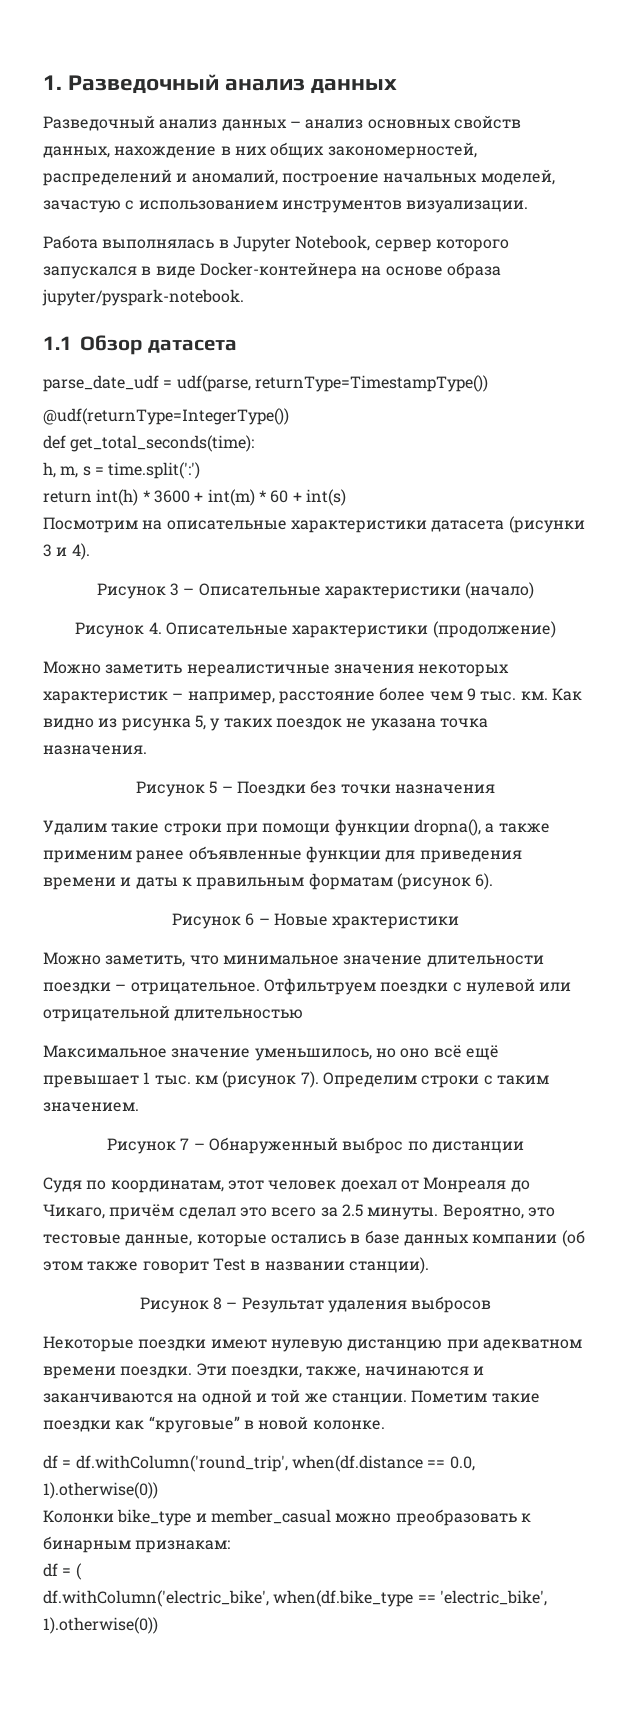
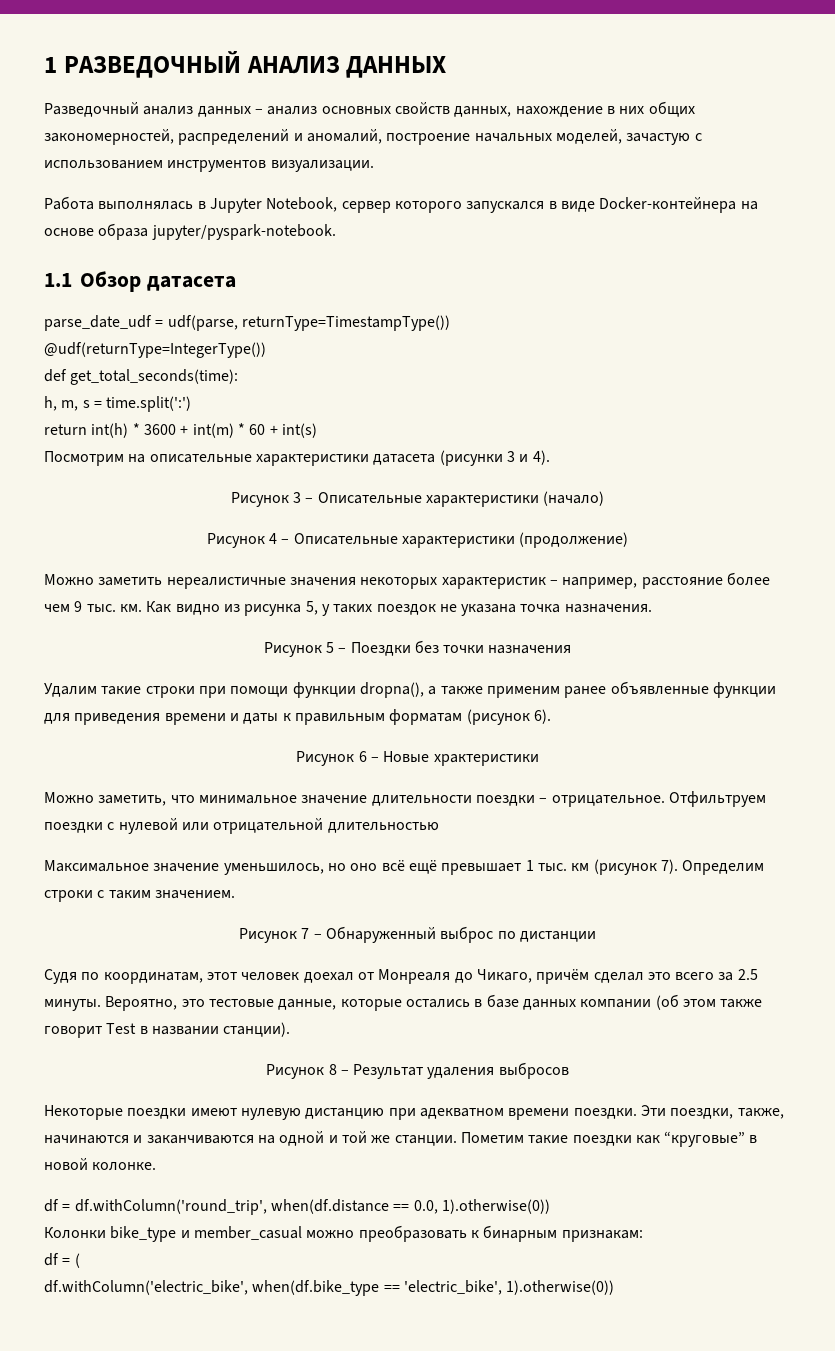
[43,74,398,94] 1. Разведочный анализ данных -> [44,51,447,78] 1 РАЗВЕДОЧНЫЙ АНАЛИЗ ДАННЫХ
[148,622,162,634] 4. -> [269,533,290,544] 4 –

